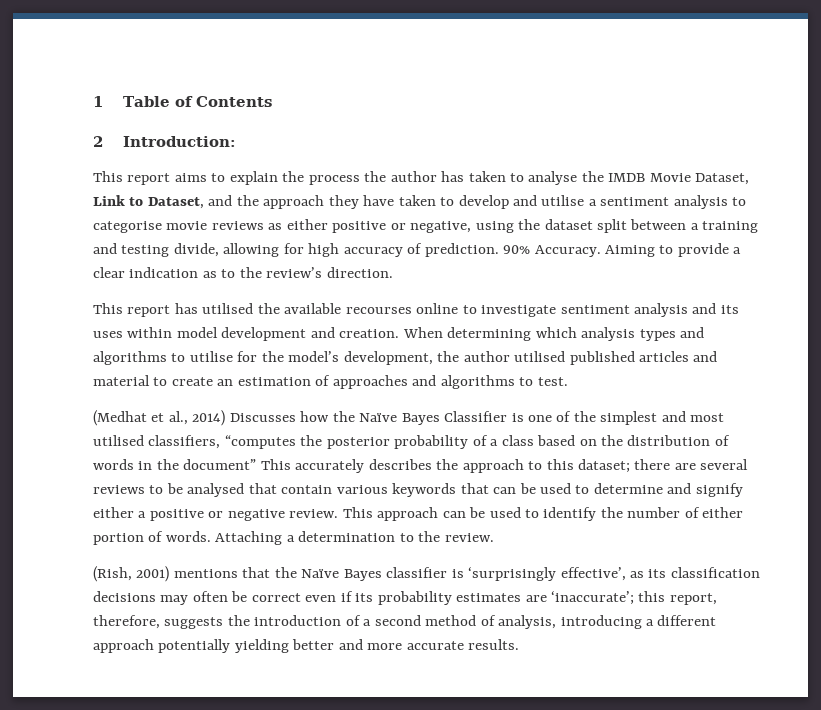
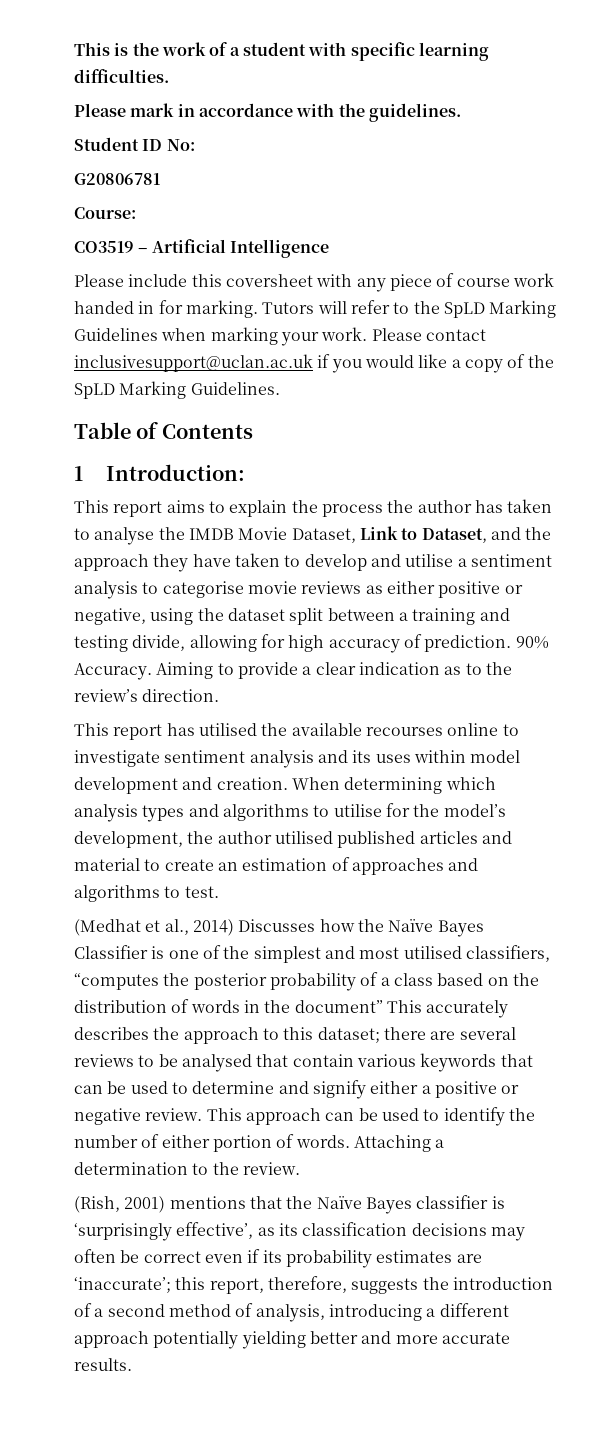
[93,96,103,107] 1 -> [74,42,489,61] [74,69,169,83] [74,103,461,122] [74,137,195,151] [74,173,160,185] [74,207,136,219] [74,239,329,258] [74,273,554,292] [74,300,557,318] [74,327,486,346] [74,354,554,373] [74,381,280,399] This is the work of a student with specific learning difficulties. // Please mark in accordance with the guidelines. // Student ID No: // G20806781 // Course: // CO3519 – Artificial Intelligence // Please include this coversheet with any piece of course work handed in for marking. Tutors will refer to the SpLD Marking Guidelines when marking your work. Please contact inclusivesupport@uclan.ac.uk if you would like a copy of the SpLD Marking Guidelines. //
[93,136,103,147] 2 -> [74,466,83,481] 1

